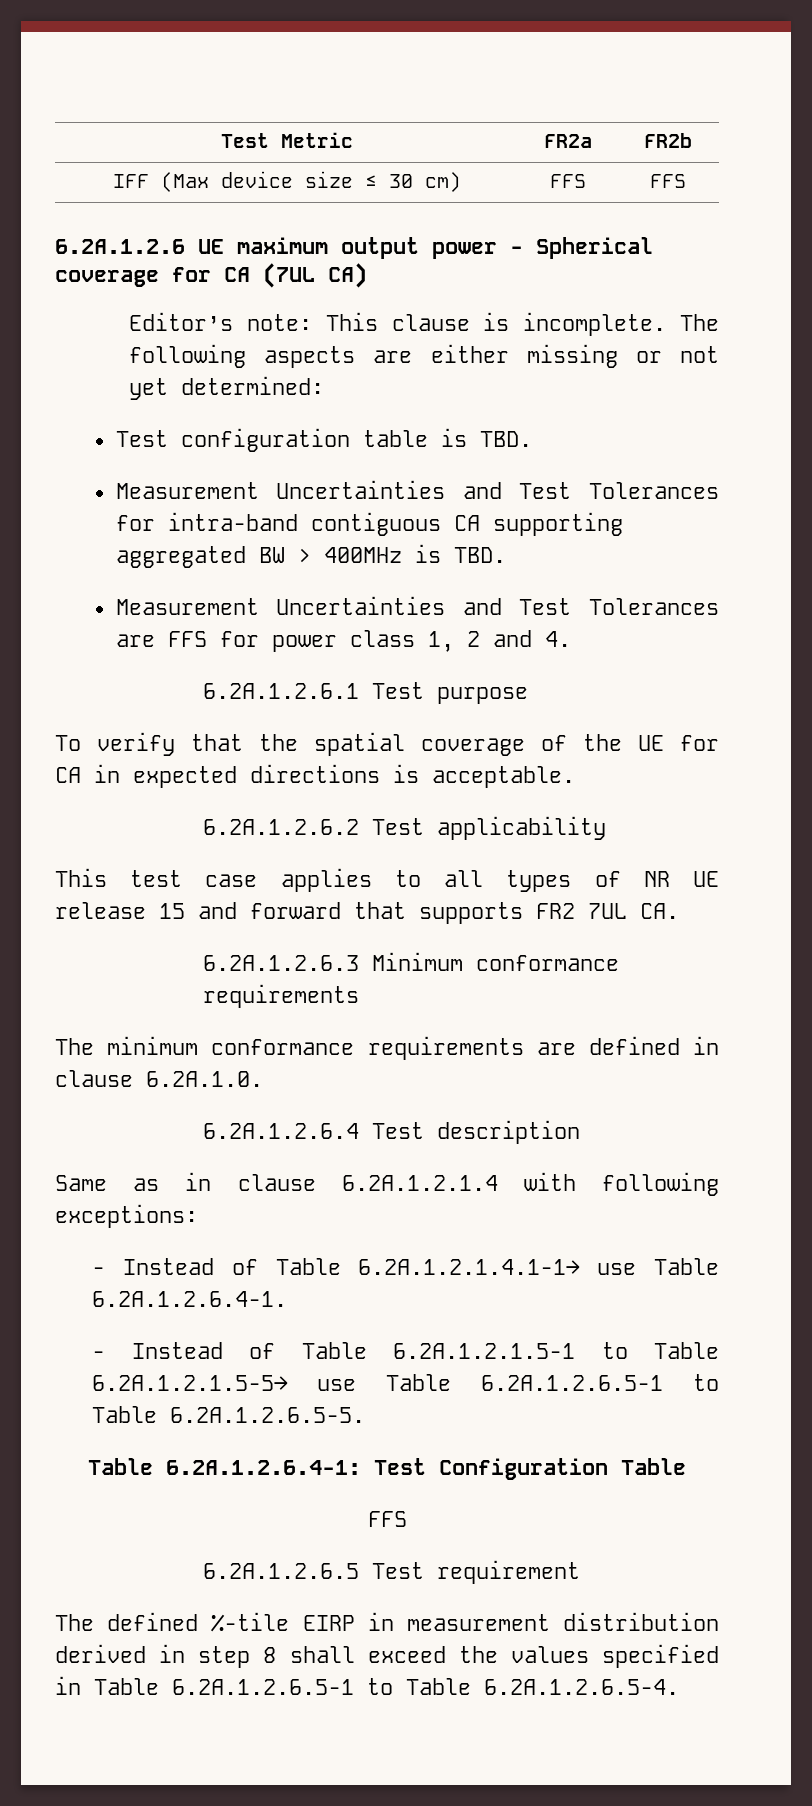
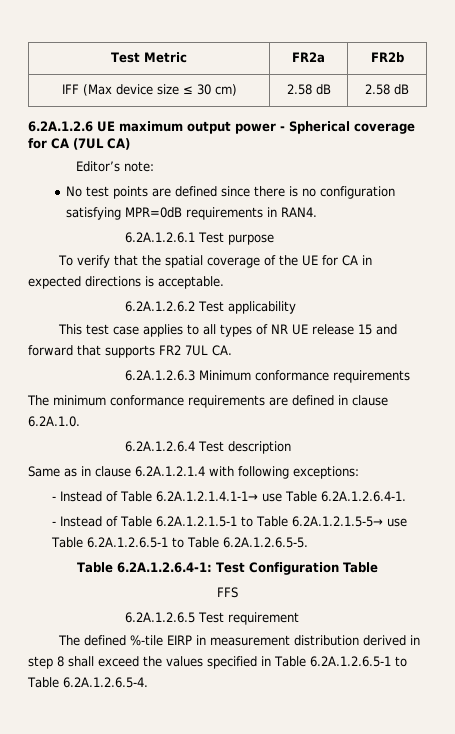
[549,174,586,188] [650,174,686,188] FFS | FFS -> [286,84,331,95] [365,84,409,95] 2.58 dB | 2.58 dB
[325,312,719,336] [129,344,719,368] [129,376,325,400] [115,428,532,452] [115,480,720,499] [115,512,623,536] [115,544,506,568] [115,596,720,615] [115,630,571,652] This clause is incomplete. The following aspects are either missing or not yet determined: // Test configuration table is TBD. // Measurement Uncertainties and Test Tolerances for intra-band contiguous CA supporting aggregated BW > 400MHz is TBD. // Measurement Uncertainties and Test Tolerances are FFS for power class 1, 2 and 4. -> [65,186,395,199] [65,207,317,220] // No test points are defined since there is no configuration satisfying MPR=0dB requirements in RAN4.

